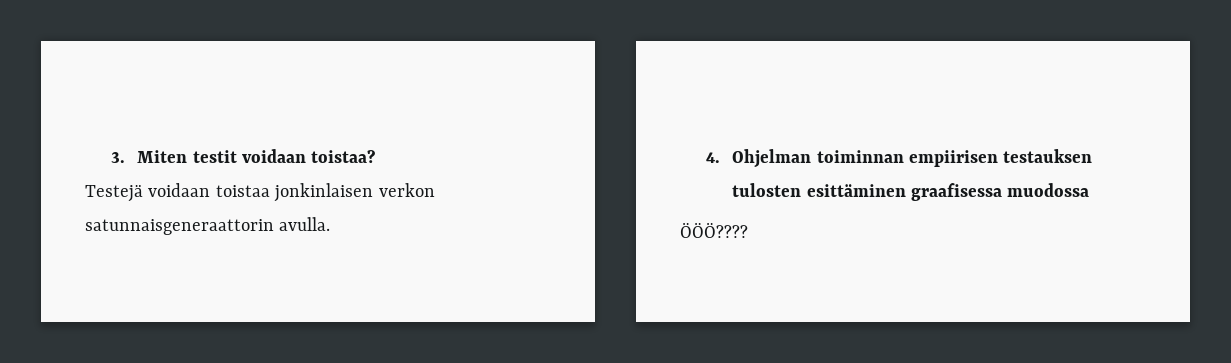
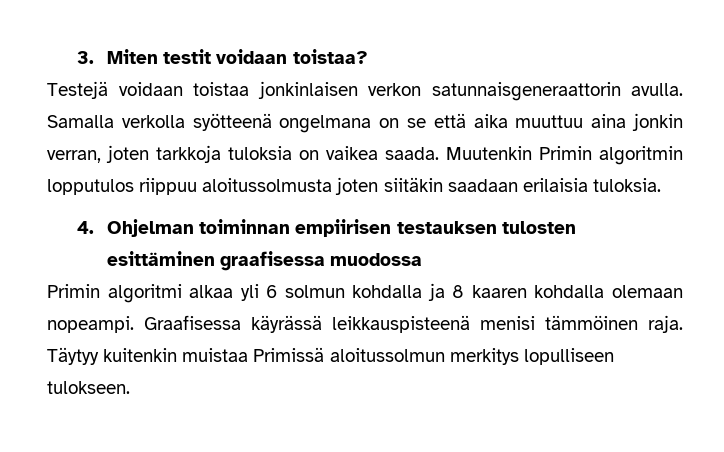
(331, 224) none -> [47,113,683,133] [47,145,683,165] [47,177,661,195] Samalla verkolla syötteenä ongelmana on se että aika muuttuu aina jonkin verran, joten tarkkoja tuloksia on vaikea saada. Muutenkin Primin algoritmin lopputulos riippuu aloitussolmusta joten siitäkin saadaan erilaisia tuloksia.
[680,222,748,238] ÖÖÖ???? -> [47,283,684,303] [47,315,683,333] [47,347,614,365] [47,381,130,394] Primin algoritmi alkaa yli 6 solmun kohdalla ja 8 kaaren kohdalla olemaan nopeampi. Graafisessa käyrässä leikkauspisteenä menisi tämmöinen raja. Täytyy kuitenkin muistaa Primissä aloitussolmun merkitys lopulliseen tulokseen.

